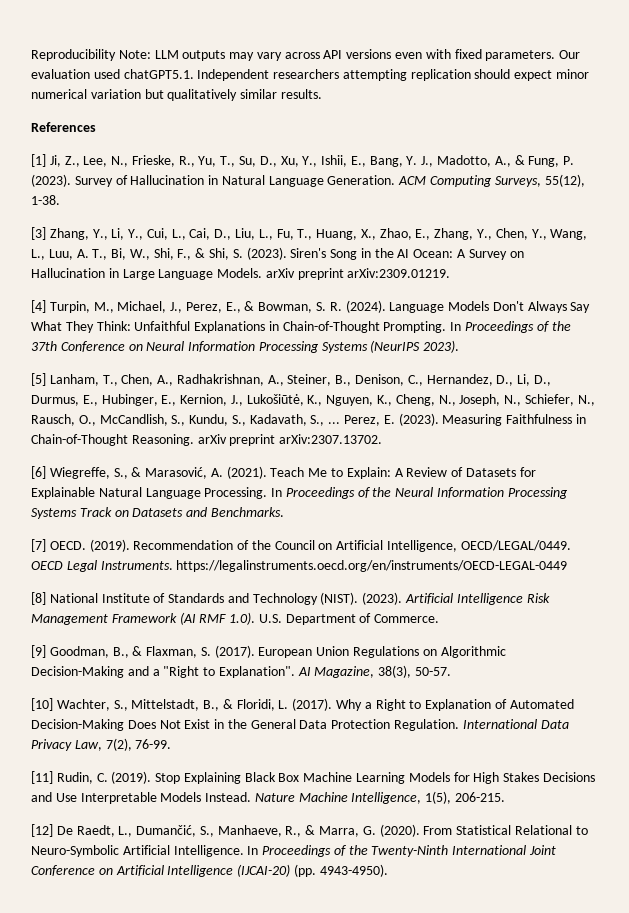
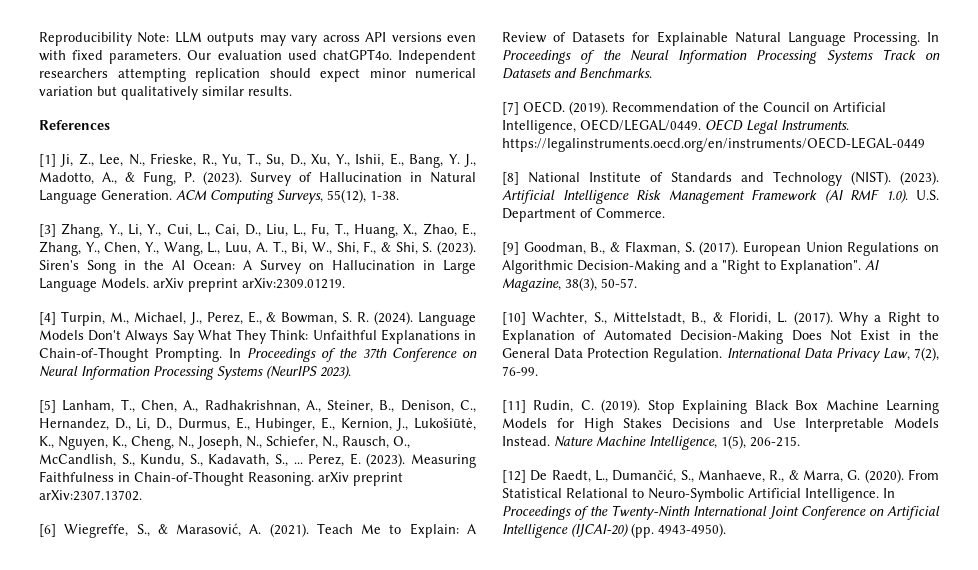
[123,69,194,79] chatGPT5.1. -> [322,49,392,60] chatGPT4o.

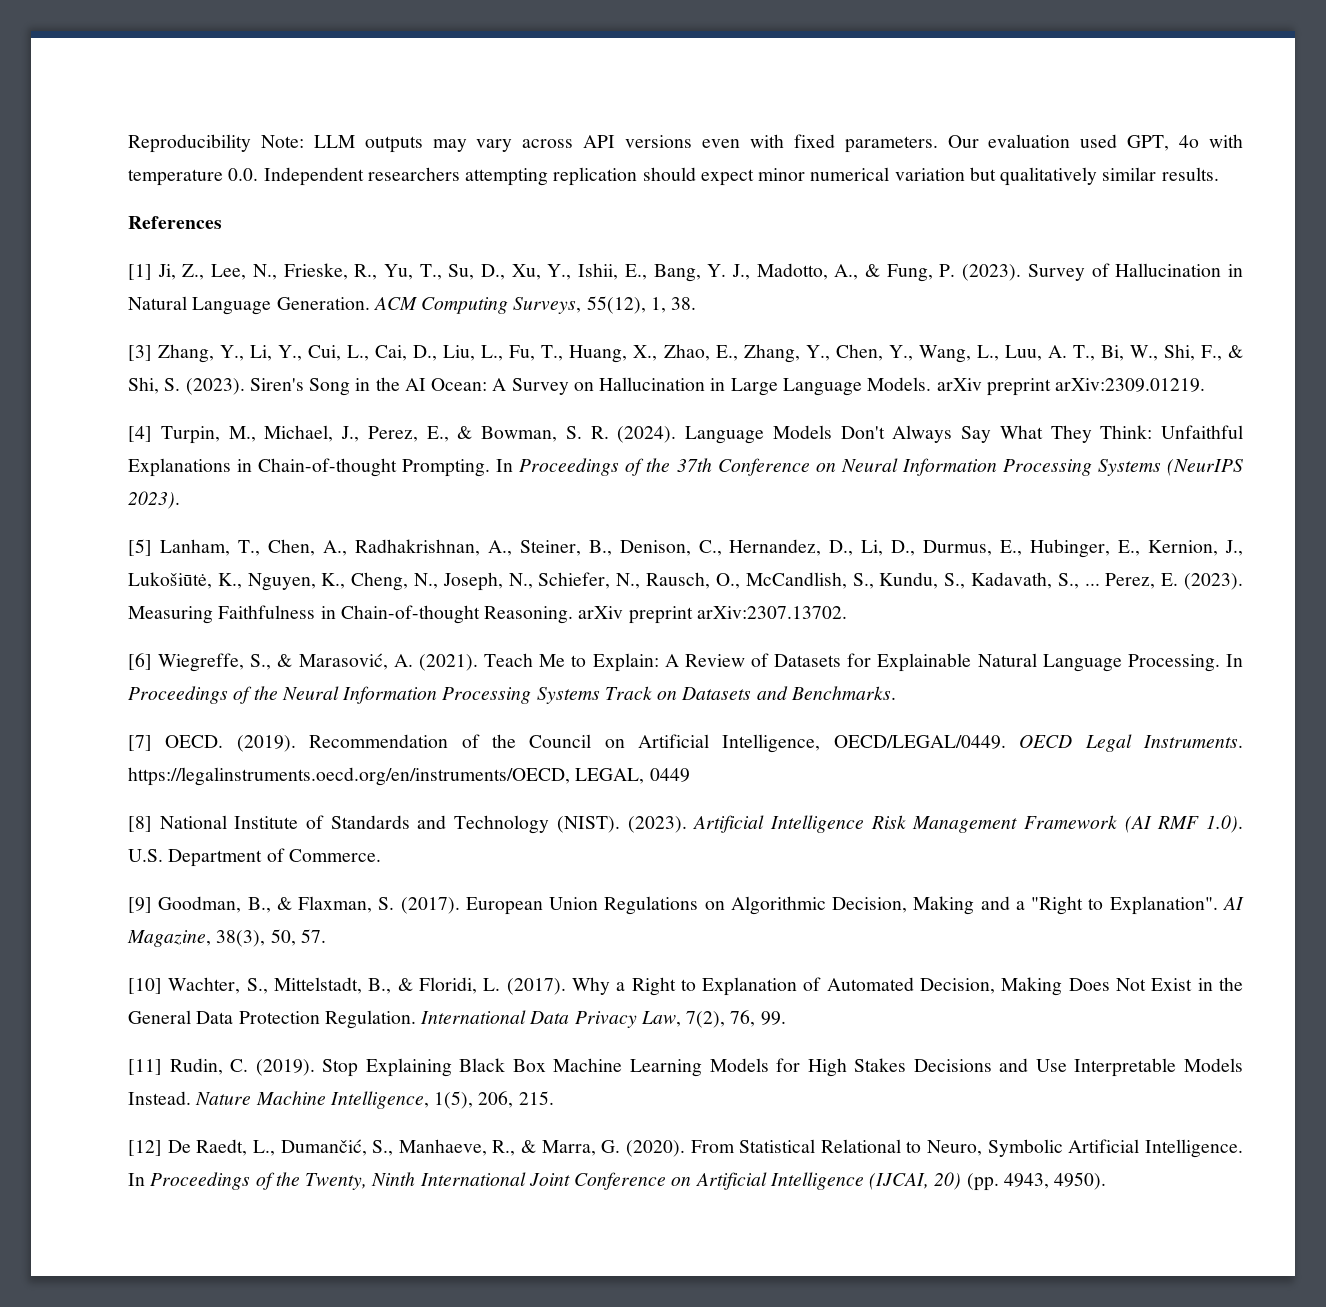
[322,49,392,60] chatGPT4o. -> [1127,134,1244,151] [128,168,259,186] GPT, 4o with temperature 0.0.
[370,191,399,200] 1-38. -> [650,297,697,313] 1, 38.
[39,347,149,362] Chain-of-Thought -> [258,458,398,477] Chain-of-thought
[134,471,244,486] Chain-of-Thought -> [340,605,480,624] Chain-of-thought
[502,137,925,152] https://legalinstruments.oecd.org/en/instruments/OECD-LEGAL-0449 -> [128,767,690,786] https://legalinstruments.oecd.org/en/instruments/OECD, LEGAL, 0449
[577,260,680,274] Decision-Making -> [832,896,975,915] Decision, Making
[601,278,637,288] 50-57. -> [270,929,326,946] 50, 57.
[680,330,784,344] Decision-Making -> [920,977,1063,996] Decision, Making
[502,366,538,376] 76-99. -> [730,1010,786,1027] 76, 99.
[750,436,800,447] 206-215. -> [478,1091,554,1108] 206, 215.
[648,488,744,502] Neuro-Symbolic -> [927,1139,1063,1157] Neuro, Symbolic
[611,505,690,520] Twenty-Ninth -> [305,1172,416,1190] Twenty, Ninth
[571,523,726,538] (IJCAI-20) (pp. 4943-4950). -> [869,1172,1107,1191] (IJCAI, 20) (pp. 4943, 4950).

